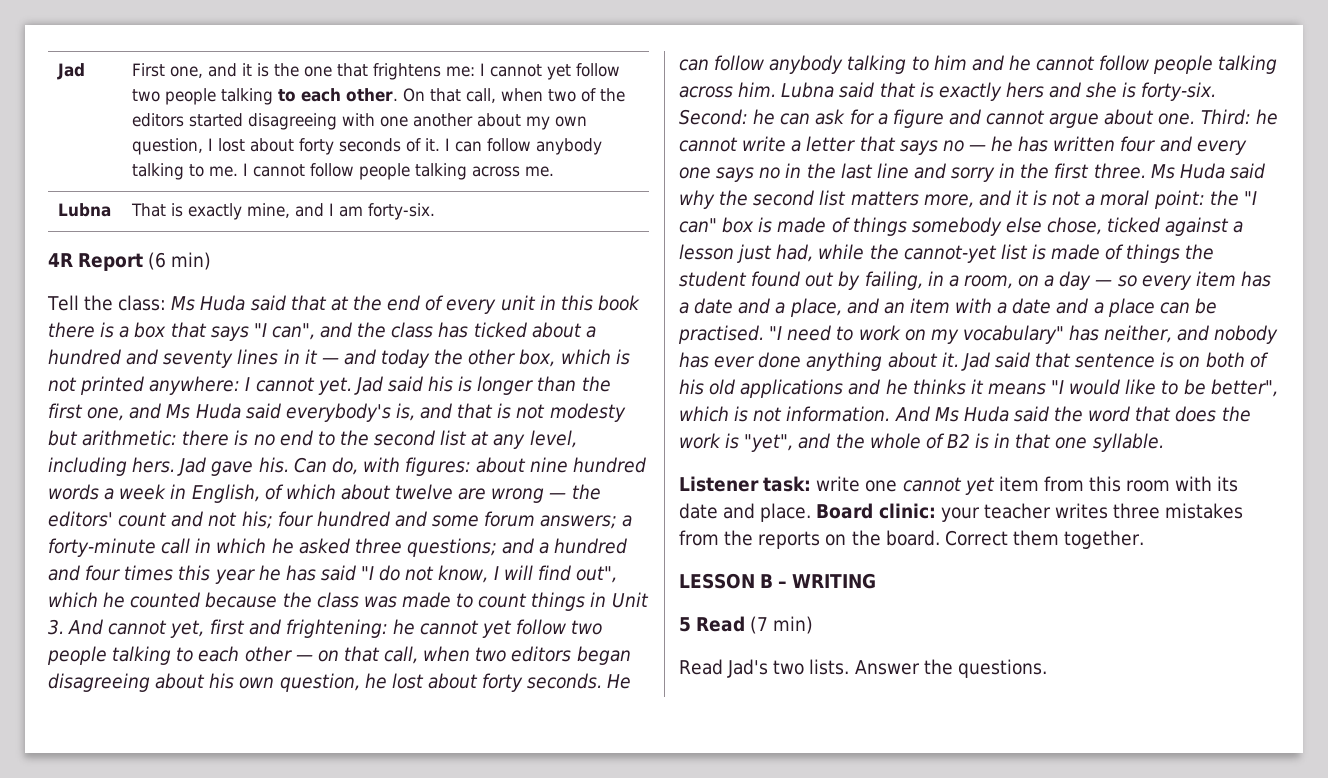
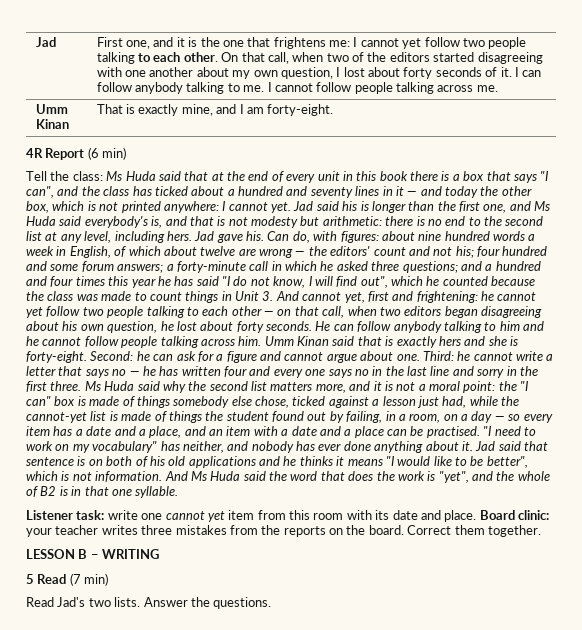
[58,203,112,217] Lubna -> [35,104,68,114] [35,119,69,129] Umm Kinan
[368,203,436,220] forty-six. -> [267,104,334,116] forty-eight.
[781,82,835,98] Lubna -> [264,336,329,346] Umm Kinan
[1141,82,1217,101] forty-six. -> [26,351,87,363] forty-eight.

